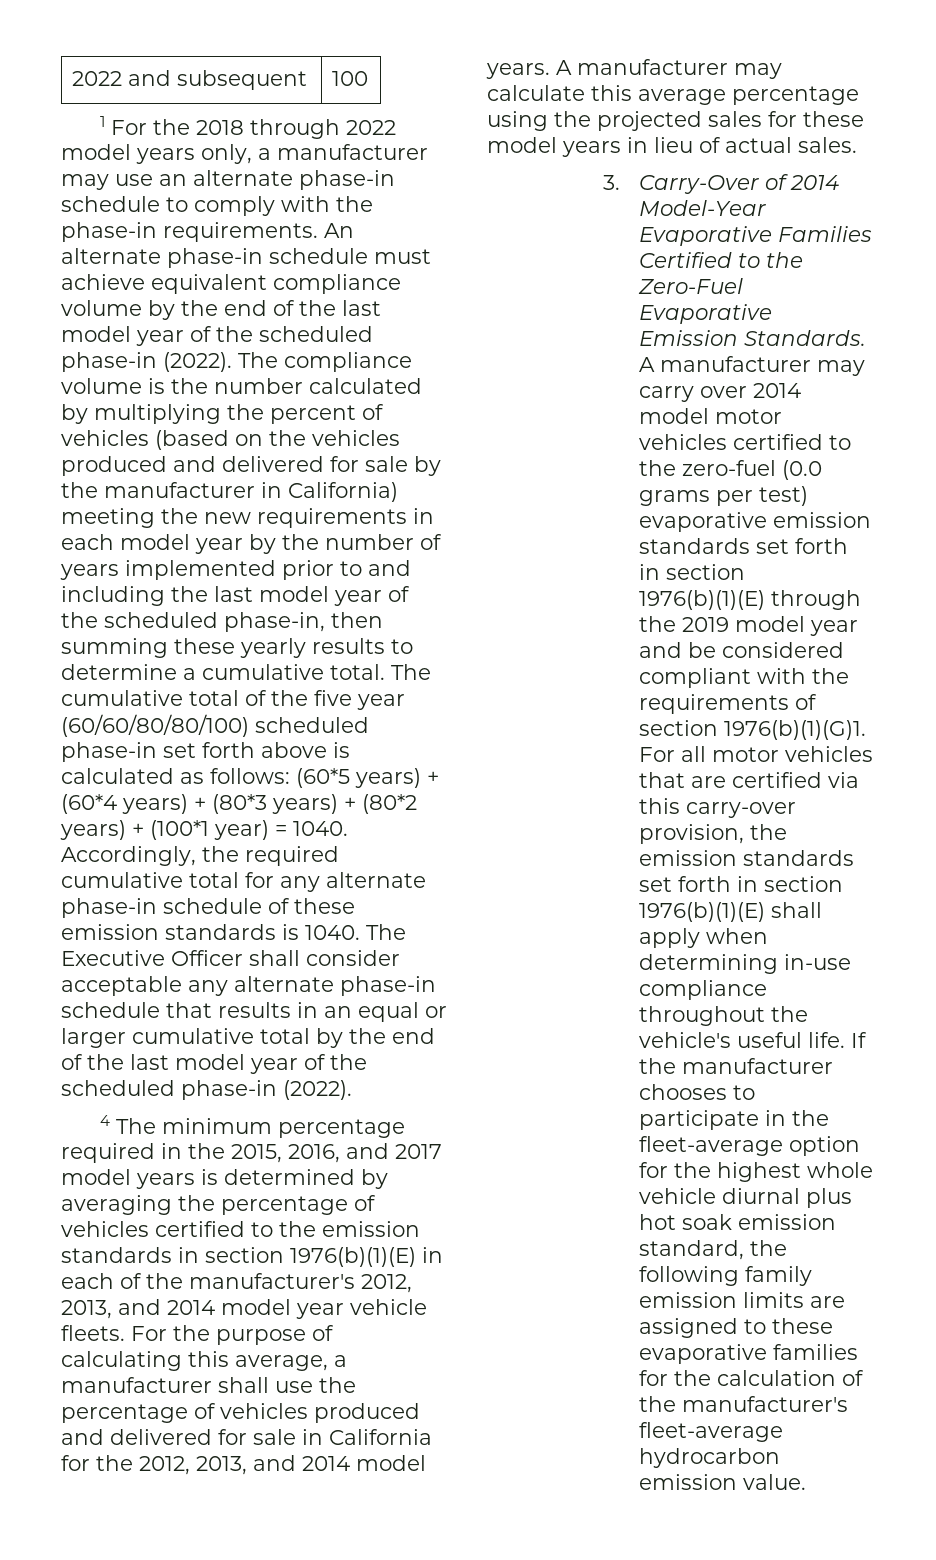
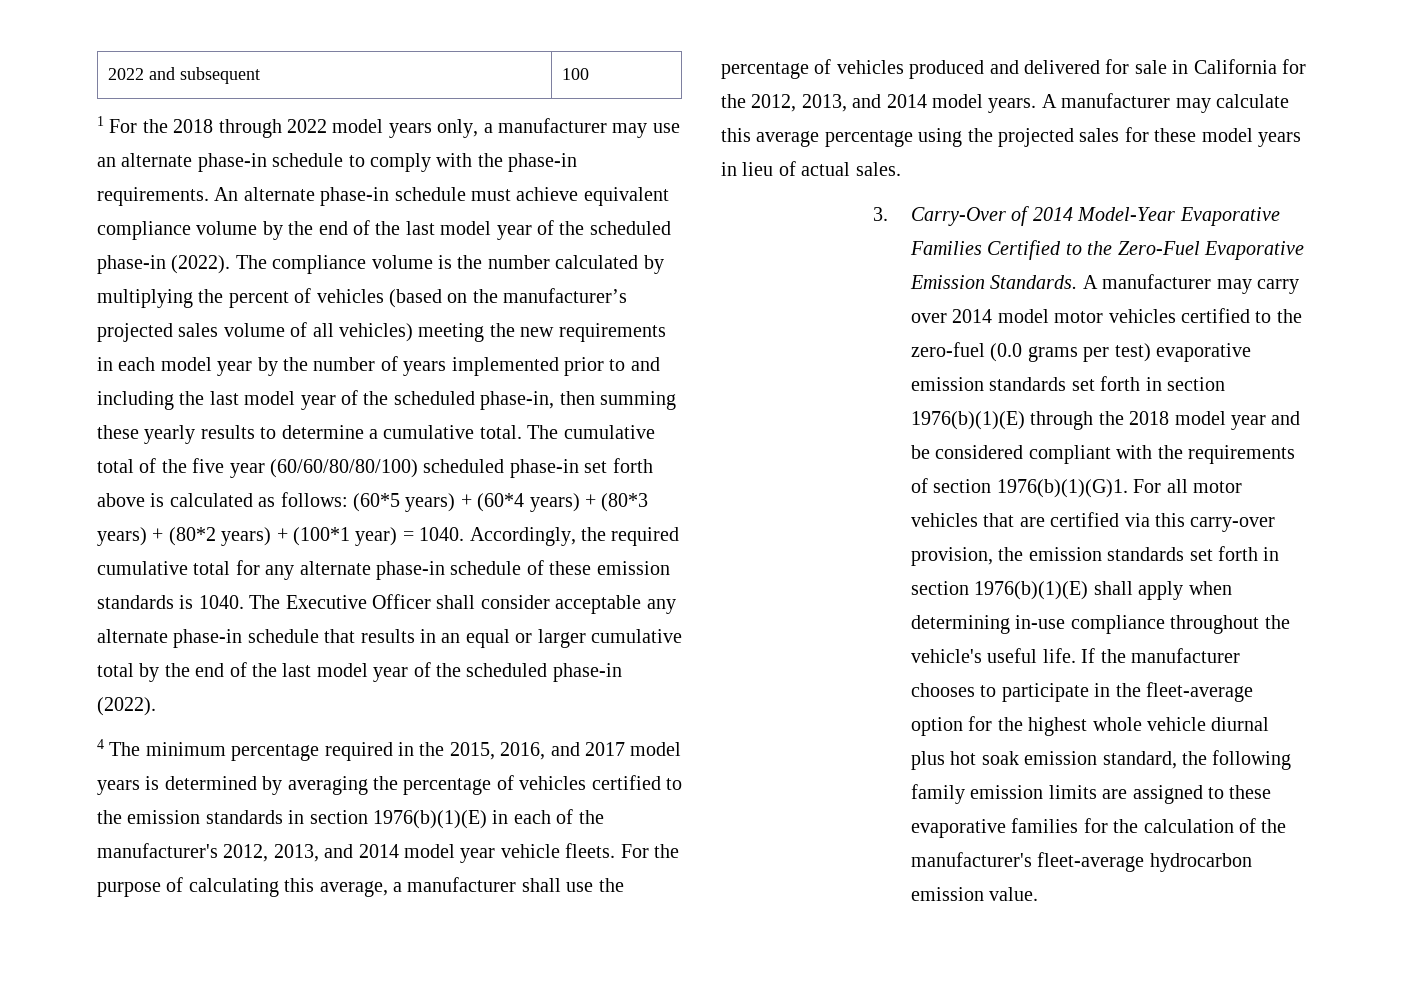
[312,430,400,446] [61,456,441,476] [61,482,398,502] vehicles produced and delivered for sale by the manufacturer in California) -> [503,288,628,303] [97,322,413,342] manufacturer’s projected sales volume of all vehicles)
[682,617,730,632] 2019 -> [1129,411,1170,425] 2018

